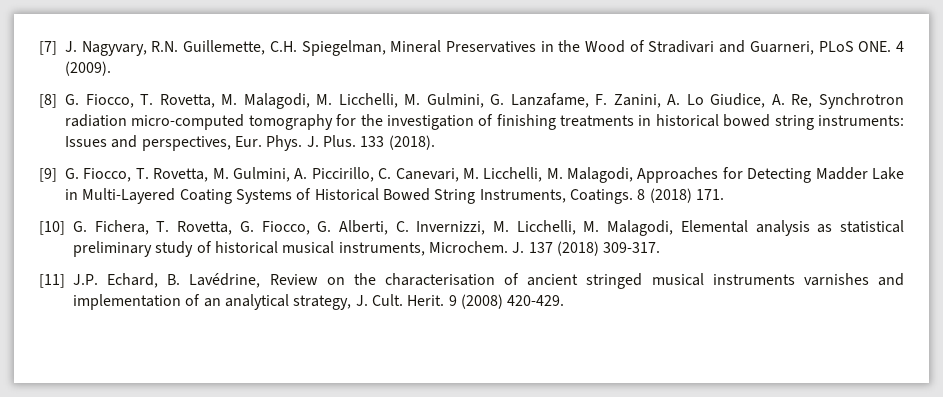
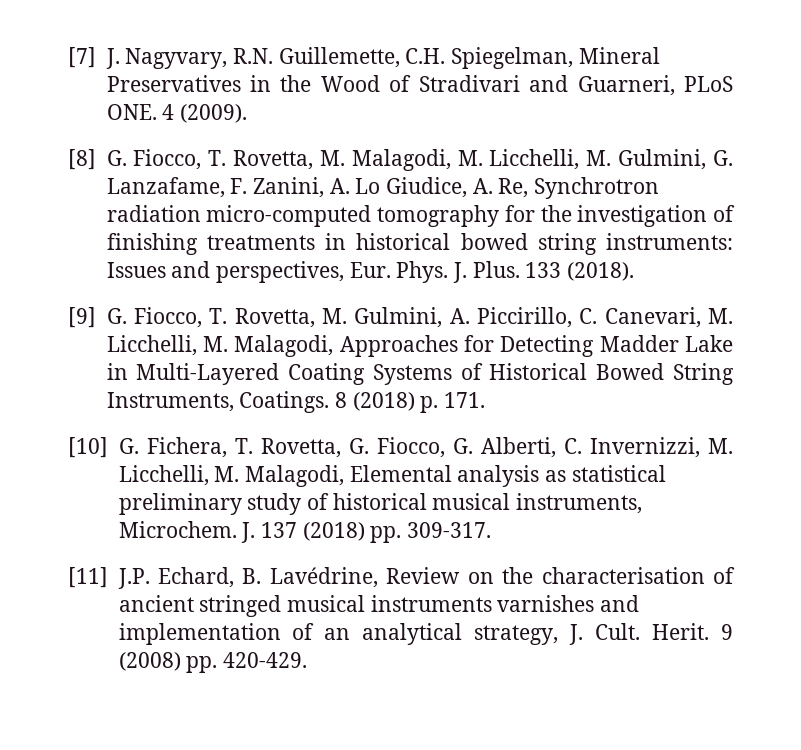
(692, 195) none -> [420,396,439,413] p.
(599, 248) none -> [370,526,402,543] pp.
(503, 301) none -> [186,656,218,673] pp.

